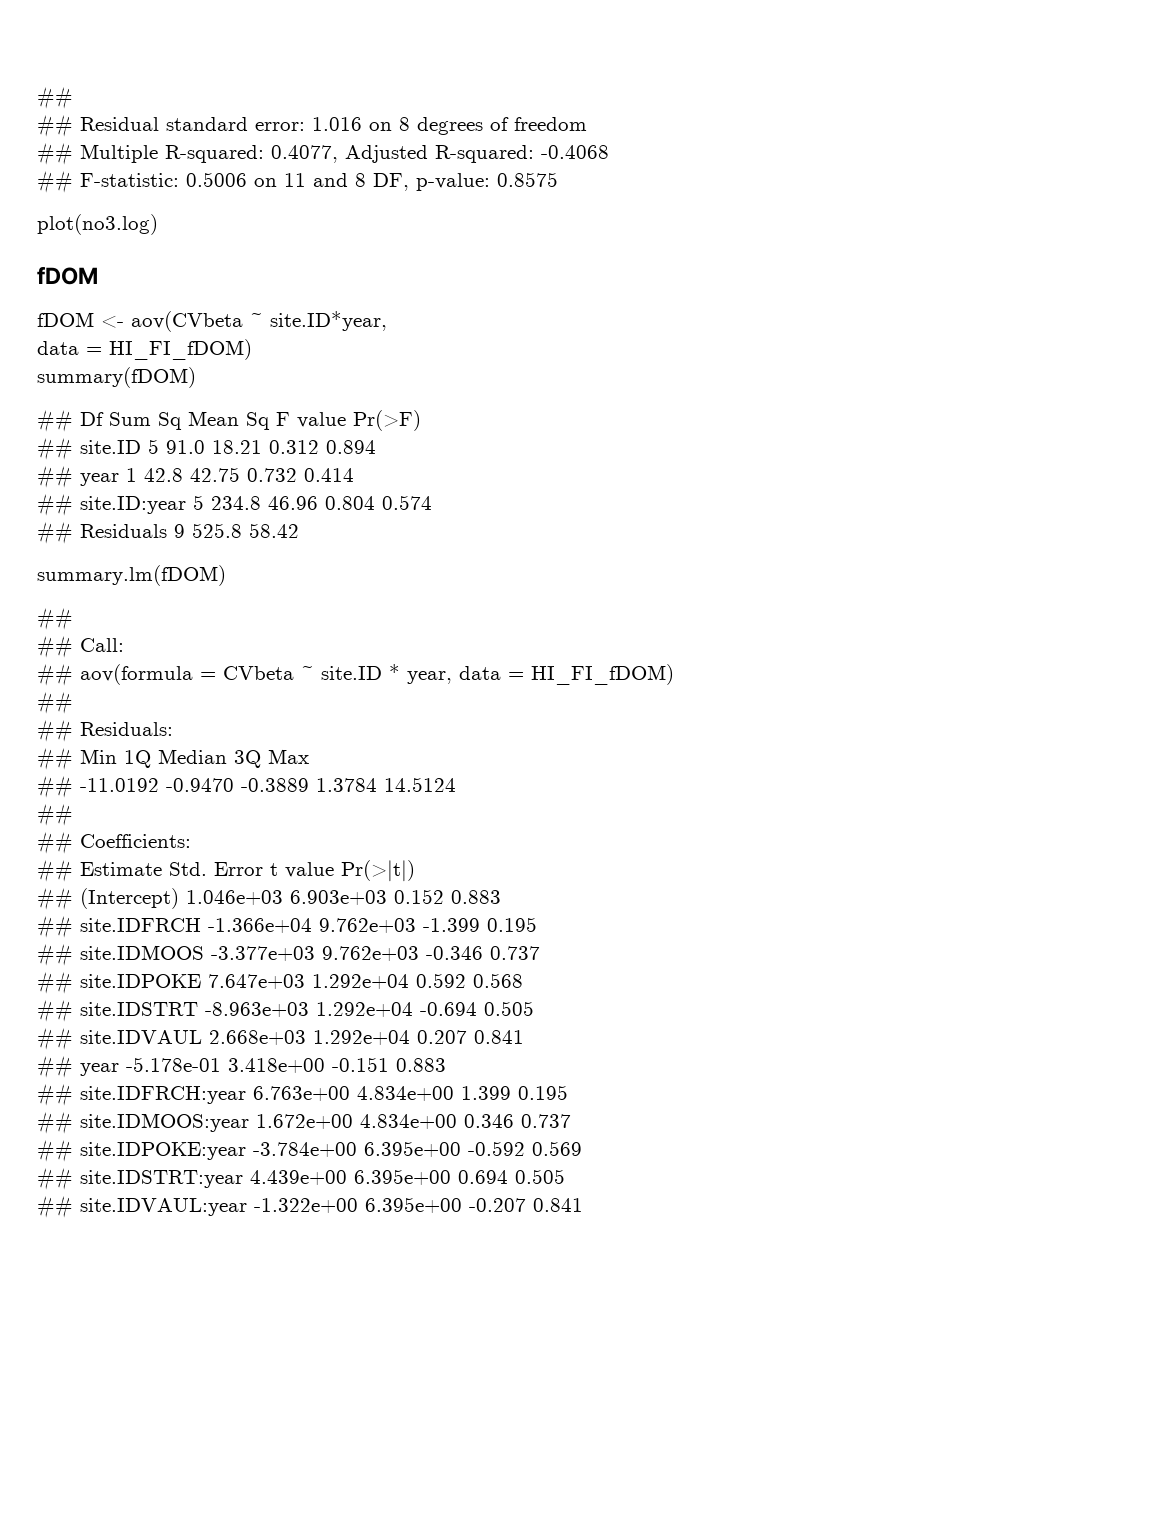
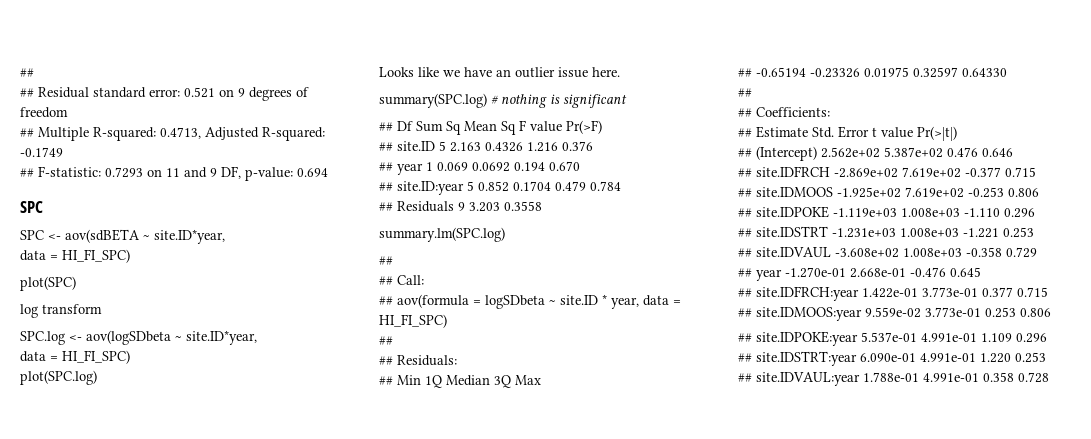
[312,117,410,131] 1.016 on 8 -> [184,87,245,98] 0.521 on 9
[271,145,338,163] 0.4077, -> [160,127,201,139] 0.4713,
[541,145,609,159] -0.4068 -> [20,147,63,157] -0.1749
[186,172,247,187] 0.5006 -> [105,167,143,178] 0.7293
[355,173,366,187] 8 -> [210,168,217,177] 9
[497,172,558,187] [37,214,158,235] [37,266,98,285] [37,311,387,332] [37,339,252,360] [37,367,196,388] 0.8575 // plot(no3.log) // fDOM // fDOM <- aov(CVbeta ~ site.ID*year, // data = HI_FI_fDOM) // summary(fDOM) -> [297,168,328,177] [20,201,43,213] [20,229,225,244] [20,249,130,263] [20,276,76,291] [20,304,102,318] [20,330,257,345] [20,350,130,364] [20,370,97,385] [379,67,620,78] [379,93,627,108] 0.694 // SPC // SPC <- aov(sdBETA ~ site.ID*year, // data = HI_FI_SPC) // plot(SPC) // log transform // SPC.log <- aov(logSDbeta ~ site.ID*year, // data = HI_FI_SPC) // plot(SPC.log) // Looks like we have an outlier issue here. // summary(SPC.log) # nothing is significant
[166,440,376,454] 91.0 18.21 0.312 0.894 -> [450,141,593,152] 2.163 0.4326 1.216 0.376
[144,467,354,482] 42.8 42.75 0.732 0.414 -> [437,161,580,172] 0.069 0.0692 0.194 0.670
[211,495,432,510] 234.8 46.96 0.804 0.574 -> [478,181,621,192] 0.852 0.1704 0.479 0.784
[192,523,299,538] [37,565,226,586] 525.8 58.42 // summary.lm(fDOM) -> [469,201,542,212] [379,227,505,242] 3.203 0.3558 // summary.lm(SPC.log)
[223,666,294,680] CVbeta -> [485,295,545,309] logSDbeta
[531,664,674,685] HI_FI_fDOM) -> [379,314,447,328] HI_FI_SPC)
[80,777,456,792] -11.0192 -0.9470 -0.3889 1.3784 14.5124 -> [756,67,1007,78] -0.65194 -0.23326 0.01975 0.32597 0.64330
[186,889,501,905] [37,915,537,938] [37,943,540,966] [37,971,523,994] [37,999,534,1022] [37,1027,524,1050] [37,1055,446,1078] [37,1083,568,1106] [37,1111,571,1134] [37,1139,582,1162] [37,1167,565,1190] [37,1195,583,1218] 1.046e+03 6.903e+03 0.152 0.883 // ## site.IDFRCH -1.366e+04 9.762e+03 -1.399 0.195 // ## site.IDMOOS -3.377e+03 9.762e+03 -0.346 0.737 // ## site.IDPOKE 7.647e+03 1.292e+04 0.592 0.568 // ## site.IDSTRT -8.963e+03 1.292e+04 -0.694 0.505 // ## site.IDVAUL 2.668e+03 1.292e+04 0.207 0.841 // ## year -5.178e-01 3.418e+00 -0.151 0.883 // ## site.IDFRCH:year 6.763e+00 4.834e+00 1.399 0.195 // ## site.IDMOOS:year 1.672e+00 4.834e+00 0.346 0.737 // ## site.IDPOKE:year -3.784e+00 6.395e+00 -0.592 0.569 // ## site.IDSTRT:year 4.439e+00 6.395e+00 0.694 0.505 // ## site.IDVAUL:year -1.322e+00 6.395e+00 -0.207 0.841 -> [821,147,1013,158] [738,166,1036,178] [738,187,1039,198] [738,206,1035,218] [738,226,1034,238] [738,247,1037,258] [738,267,981,281] [738,286,1048,301] [738,307,1051,321] [738,331,1047,346] [738,351,1046,366] [738,372,1049,386] 2.562e+02 5.387e+02 0.476 0.646 // ## site.IDFRCH -2.869e+02 7.619e+02 -0.377 0.715 // ## site.IDMOOS -1.925e+02 7.619e+02 -0.253 0.806 // ## site.IDPOKE -1.119e+03 1.008e+03 -1.110 0.296 // ## site.IDSTRT -1.231e+03 1.008e+03 -1.221 0.253 // ## site.IDVAUL -3.608e+02 1.008e+03 -0.358 0.729 // ## year -1.270e-01 2.668e-01 -0.476 0.645 // ## site.IDFRCH:year 1.422e-01 3.773e-01 0.377 0.715 // ## site.IDMOOS:year 9.559e-02 3.773e-01 0.253 0.806 // ## site.IDPOKE:year 5.537e-01 4.991e-01 1.109 0.296 // ## site.IDSTRT:year 6.090e-01 4.991e-01 1.220 0.253 // ## site.IDVAUL:year 1.788e-01 4.991e-01 0.358 0.728

